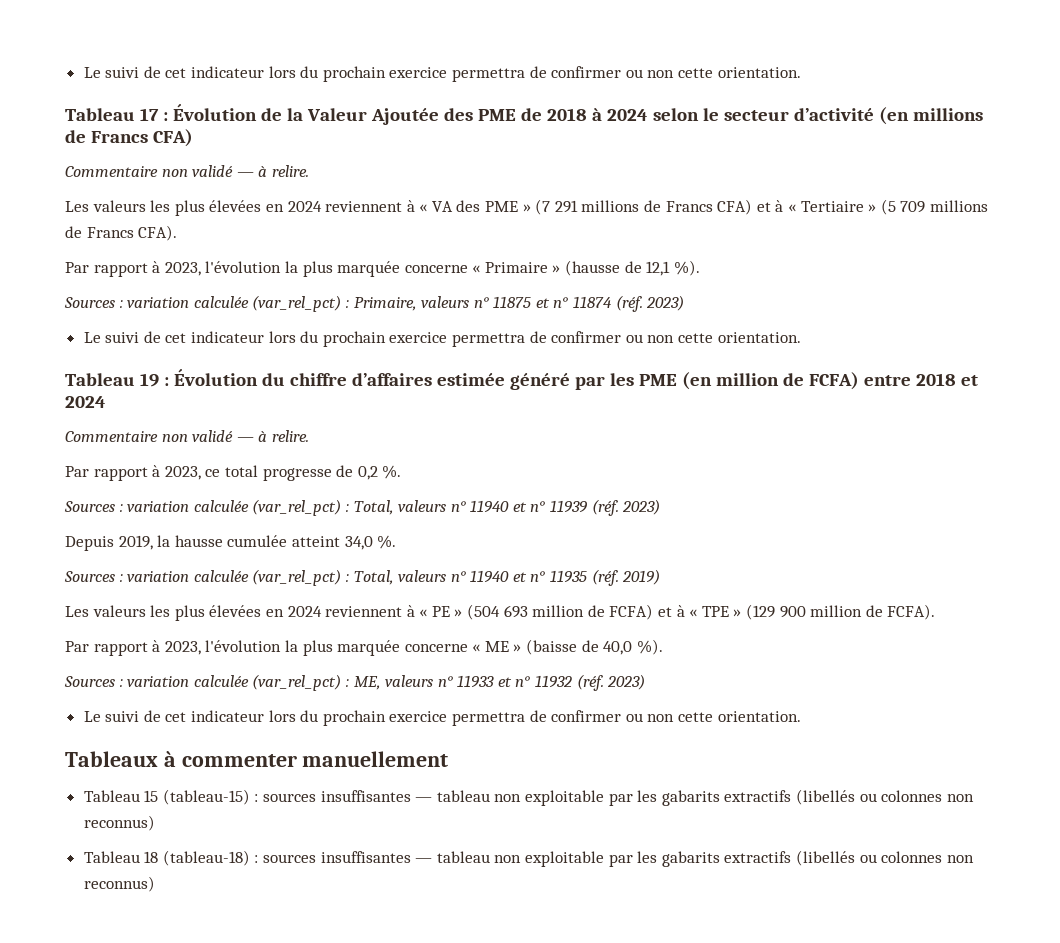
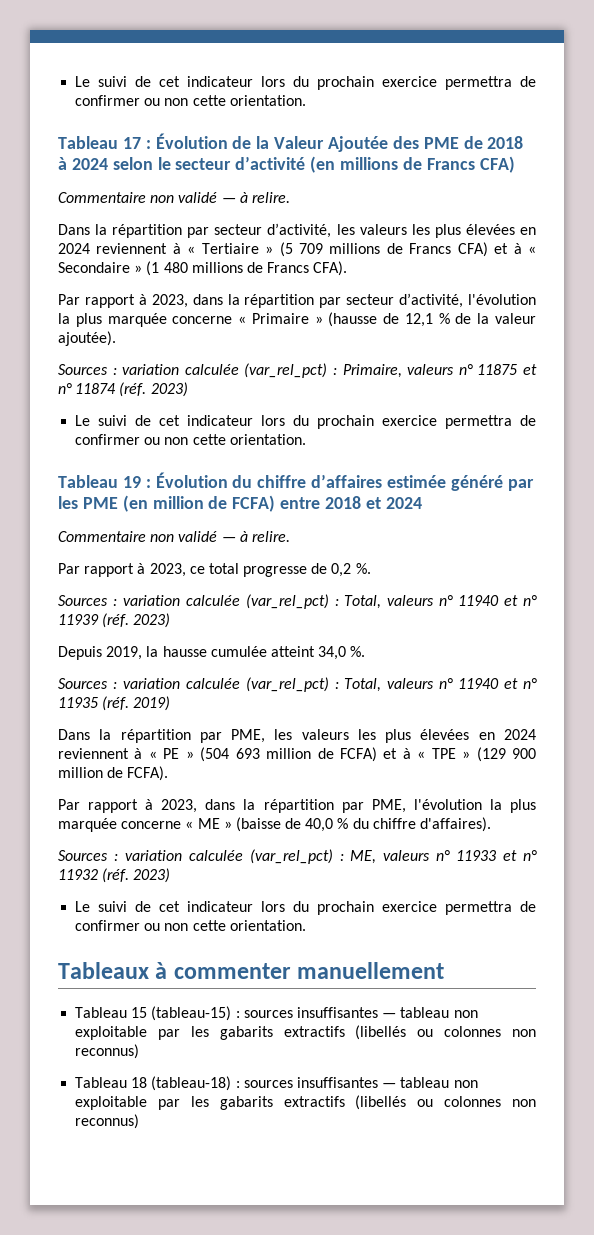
[65,199,578,216] Les valeurs les plus élevées en 2024 reviennent à « VA des PME » (7 291 -> [58,223,536,238] [58,242,323,257] Dans la répartition par secteur d’activité, les valeurs les plus élevées en 2024 reviennent à « Tertiaire » (5 709
[800,199,926,215] Tertiaire » (5 709 -> [58,261,188,276] Secondaire » (1 480
(201, 269) none -> [192,293,464,308] dans la répartition par secteur d’activité,
[673,260,700,276] %). -> [438,313,536,324] [58,331,116,346] % de la valeur ajoutée).
[65,606,89,617] Les -> [58,729,293,743] Dans la répartition par PME, les
(201, 648) none -> [205,799,406,813] dans la répartition par PME,
[636,639,663,655] %). -> [337,817,492,832] % du chiffre d'affaires).

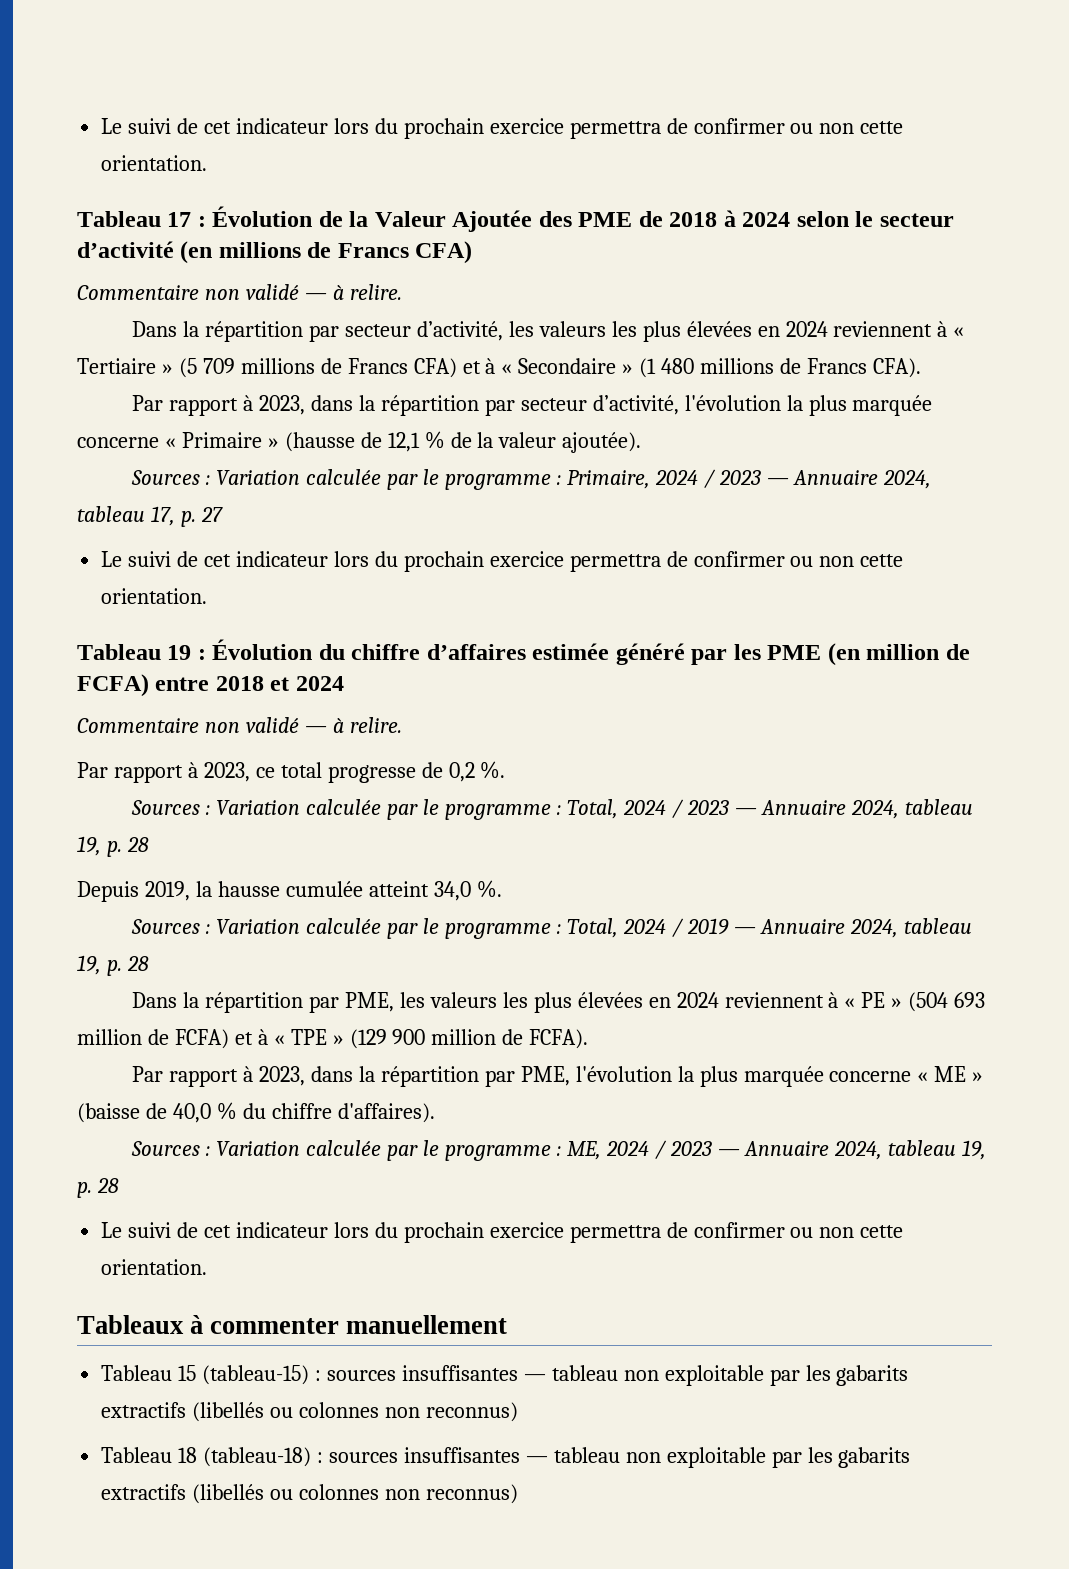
[122,363,538,378] [58,382,188,397] variation calculée (var_rel_pct) : Primaire, valeurs n° 11875 et n° 11874 (réf. 2023) -> [216,469,932,490] [77,506,223,527] Variation calculée par le programme : Primaire, 2024 / 2023 — Annuaire 2024, tableau 17, p. 27
[122,594,538,609] [58,613,171,628] variation calculée (var_rel_pct) : Total, valeurs n° 11940 et n° 11939 (réf. 2023) -> [216,799,974,820] [77,836,149,857] Variation calculée par le programme : Total, 2024 / 2023 — Annuaire 2024, tableau 19, p. 28
[122,677,538,692] [58,696,171,711] variation calculée (var_rel_pct) : Total, valeurs n° 11940 et n° 11935 (réf. 2019) -> [216,918,973,939] [77,955,149,976] Variation calculée par le programme : Total, 2024 / 2019 — Annuaire 2024, tableau 19, p. 28
[124,849,538,864] [58,868,171,883] variation calculée (var_rel_pct) : ME, valeurs n° 11933 et n° 11932 (réf. 2023) -> [216,1140,987,1161] [77,1178,119,1198] Variation calculée par le programme : ME, 2024 / 2023 — Annuaire 2024, tableau 19, p. 28

